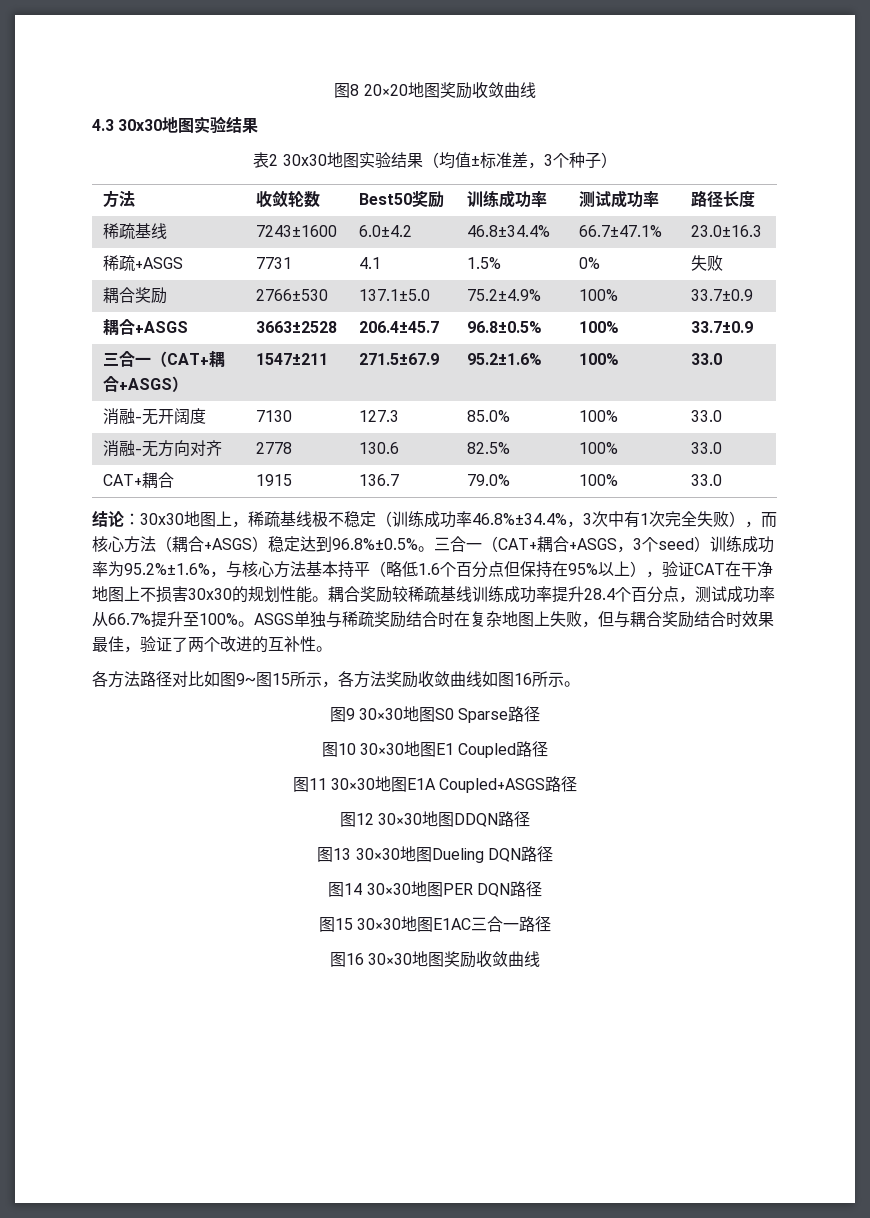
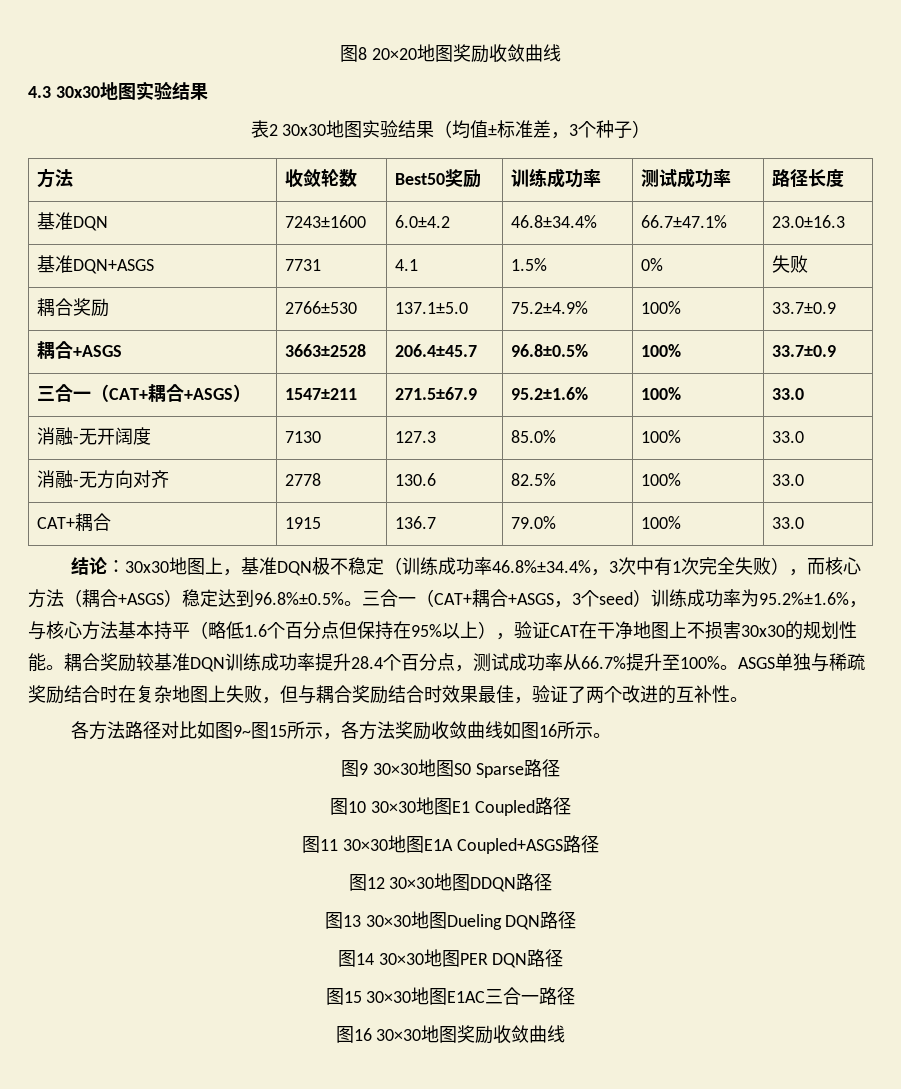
[102,223,167,240] 稀疏基线 -> [37,212,109,231] 基准DQN
[102,255,183,272] 稀疏+ASGS -> [37,255,155,274] 基准DQN+ASGS
[248,511,312,528] 稀疏基线 -> [240,557,312,576] 基准DQN
[408,586,472,603] 稀疏基线 -> [154,653,225,672] 基准DQN

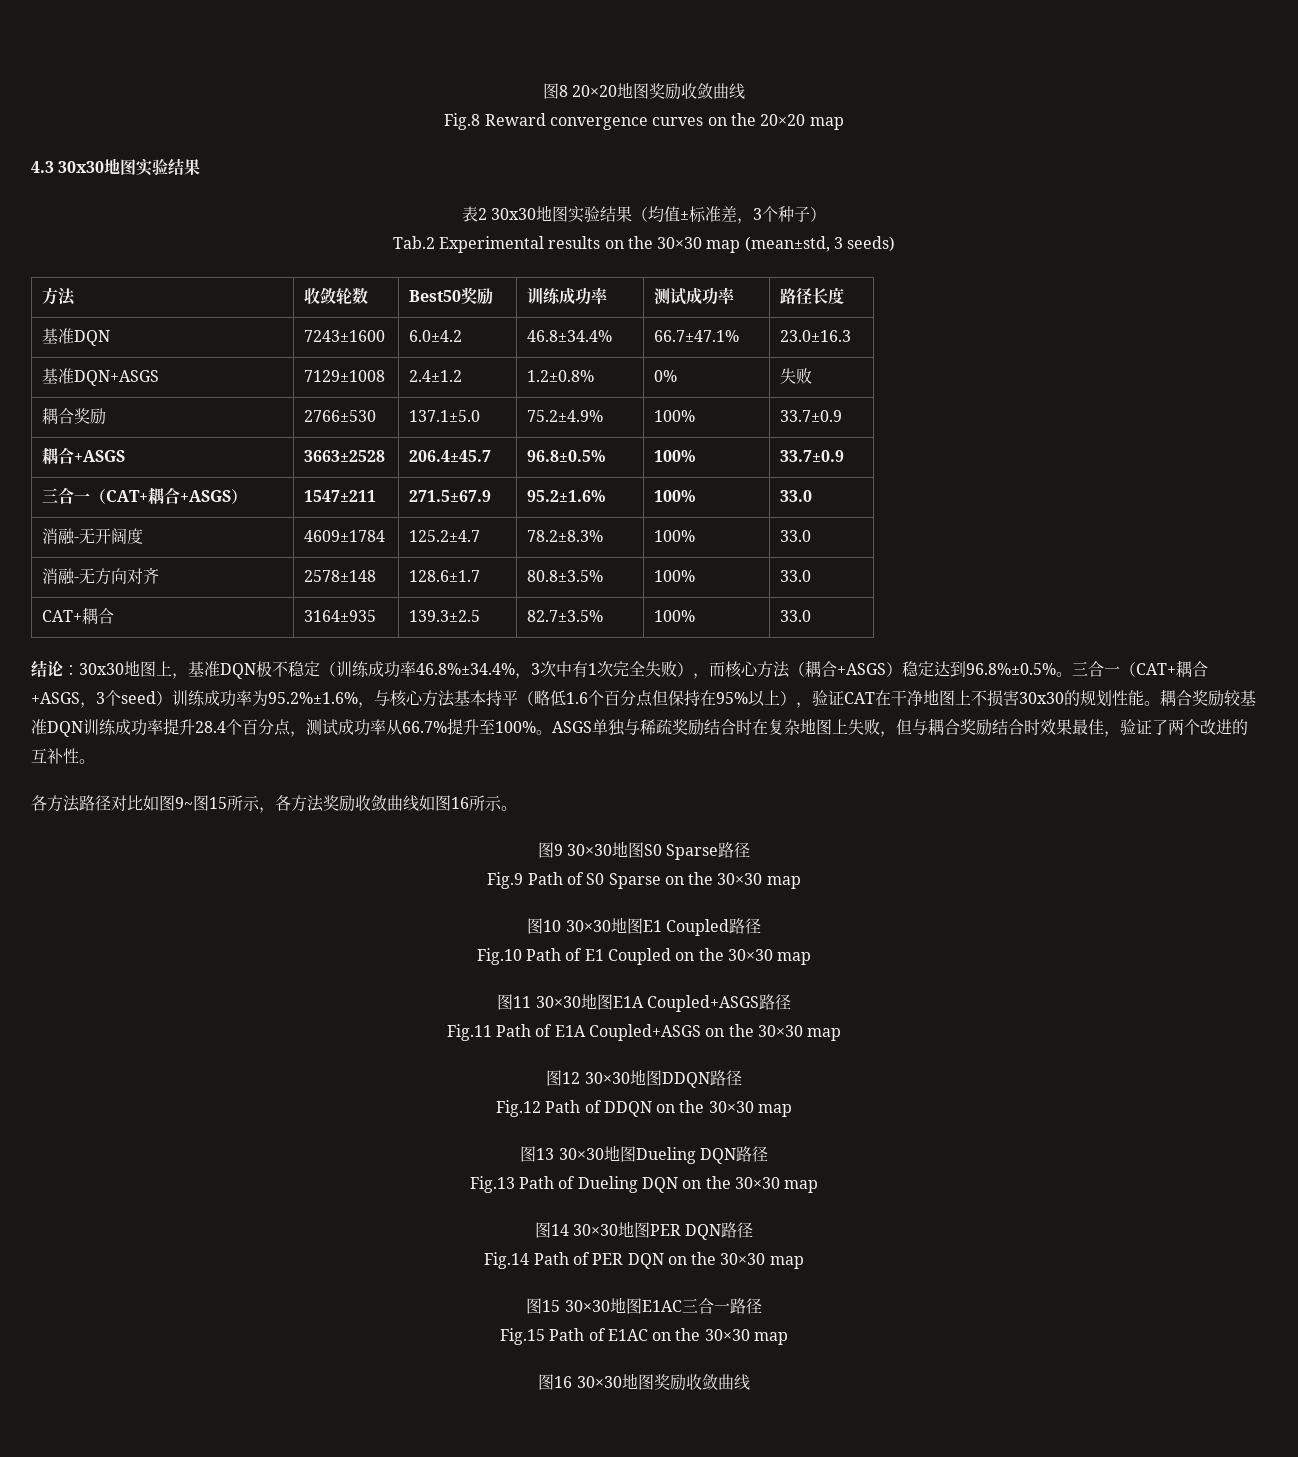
(561, 53) none -> [444,113,844,130] // Fig.8 Reward convergence curves on the 20×20 map
(651, 129) none -> [392,236,896,253] // Tab.2 Experimental results on the 30×30 map (mean±std, 3 seeds)
[285,259,322,271] [395,259,419,271] [511,258,548,271] 7731 | 4.1 | 1.5% -> [304,370,386,382] [409,370,463,382] [527,370,595,382] 7129±1008 | 2.4±1.2 | 1.2±0.8%
[285,431,322,443] [395,431,437,443] [511,430,557,443] 7130 | 127.3 | 85.0% -> [304,530,386,542] [409,530,481,542] [527,530,604,542] 4609±1784 | 125.2±4.7 | 78.2±8.3%
[285,473,322,486] [395,473,437,486] [511,473,557,486] 2778 | 130.6 | 82.5% -> [304,570,377,582] [409,570,481,582] [527,570,604,582] 2578±148 | 128.6±1.7 | 80.8±3.5%
[285,517,322,529] [395,516,437,529] [511,516,557,529] 1915 | 136.7 | 79.0% -> [304,610,377,622] [409,610,481,622] [527,610,604,622] 3164±935 | 139.3±2.5 | 82.7±3.5%
(560, 768) none -> [487,872,801,889] // Fig.9 Path of S0 Sparse on the 30×30 map
(571, 806) none -> [476,948,812,965] // Fig.10 Path of E1 Coupled on the 30×30 map
(599, 844) none -> [446,1024,842,1041] // Fig.11 Path of E1A Coupled+ASGS on the 30×30 map
(553, 882) none -> [495,1100,793,1117] // Fig.12 Path of DDQN on the 30×30 map
(577, 920) none -> [469,1176,819,1193] // Fig.13 Path of Dueling DQN on the 30×30 map
(564, 958) none -> [484,1252,804,1269] // Fig.14 Path of PER DQN on the 30×30 map
(576, 996) none -> [499,1328,789,1345] // Fig.15 Path of E1AC on the 30×30 map

